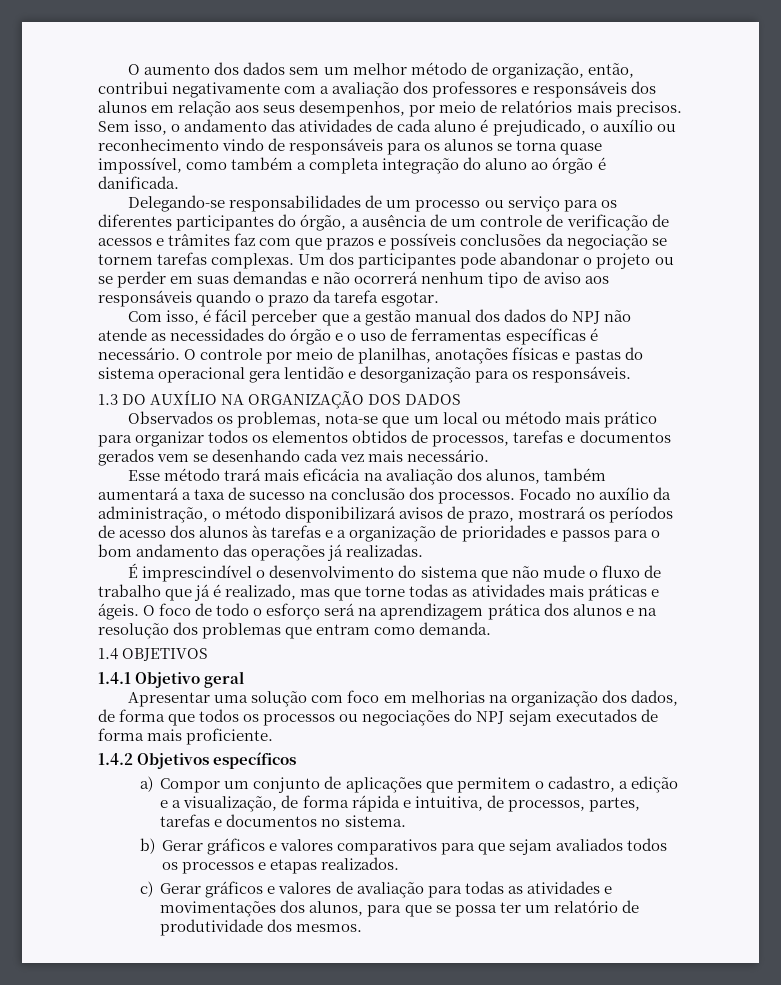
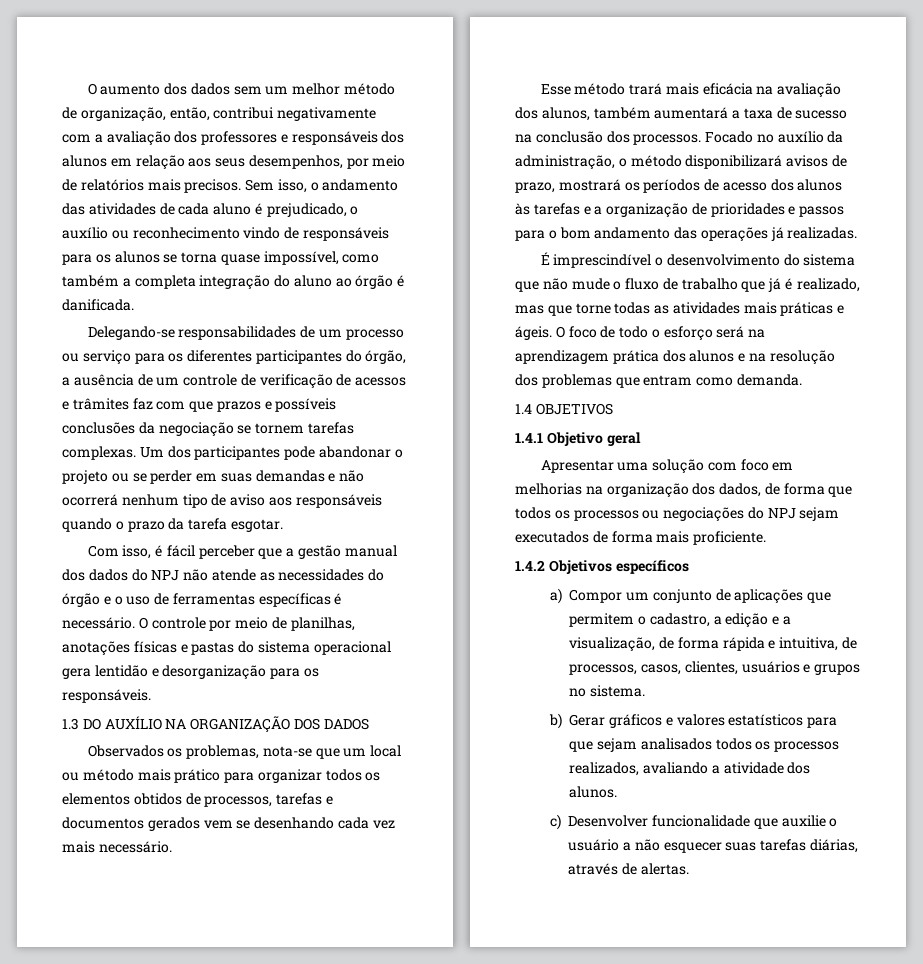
[588,797,640,812] [160,814,318,827] partes, tarefas e documentos -> [641,661,861,675] casos, clientes, usuários e grupos
[337,839,438,855] comparativos -> [728,714,804,726] estatísticos
[556,838,668,851] [162,857,400,874] [139,881,612,898] [160,900,639,917] [160,919,363,936] avaliados todos os processos e etapas realizados. // c) Gerar gráficos e valores de avaliação para todas as atividades e movimentações dos alunos, para que se possa ter um relatório de produtividade dos mesmos. -> [640,738,840,752] [569,762,811,776] [569,786,618,798] [550,814,838,830] [568,839,858,853] [568,863,689,875] analisados todos os processos realizados, avaliando a atividade dos alunos. // c) Desenvolver funcionalidade que auxilie o usuário a não esquecer suas tarefas diárias, através de alertas.

